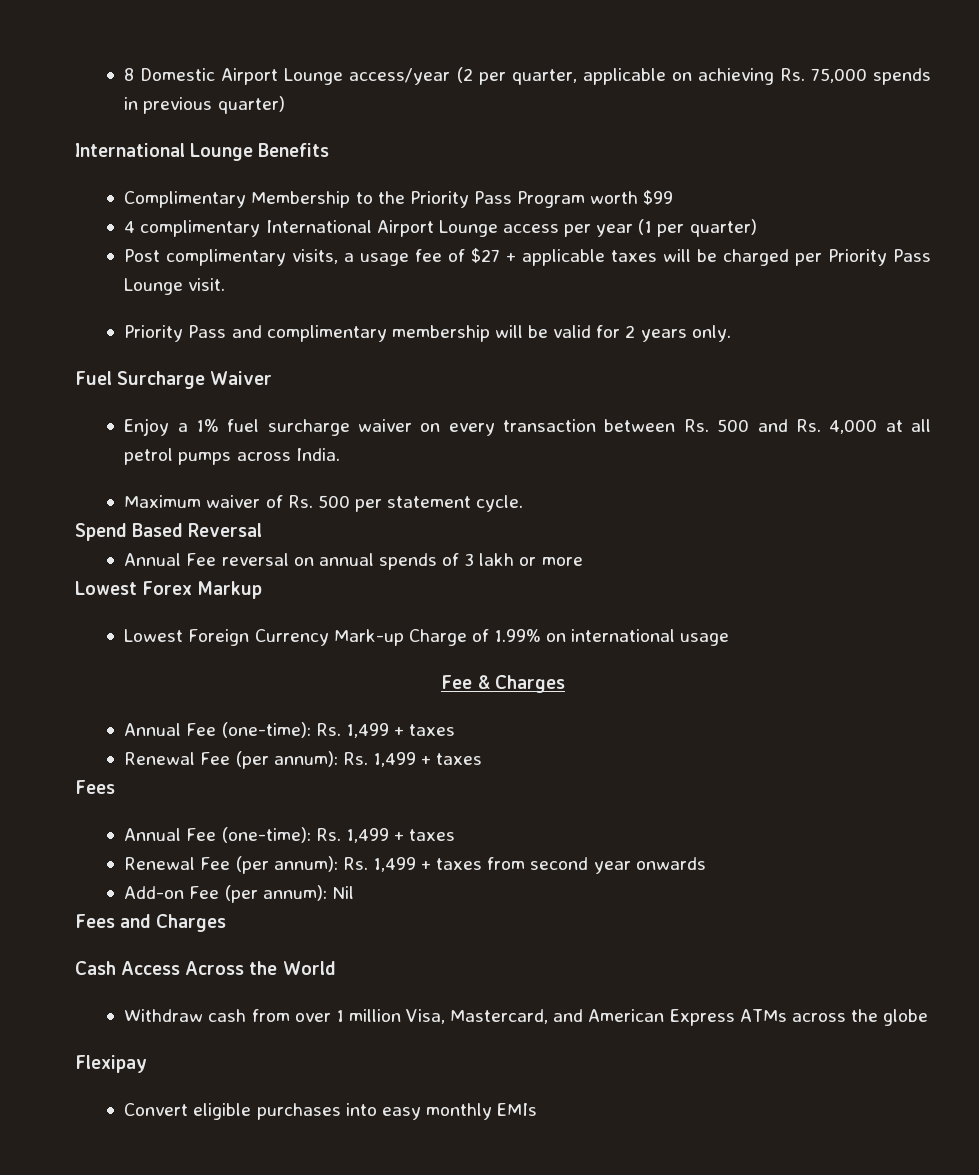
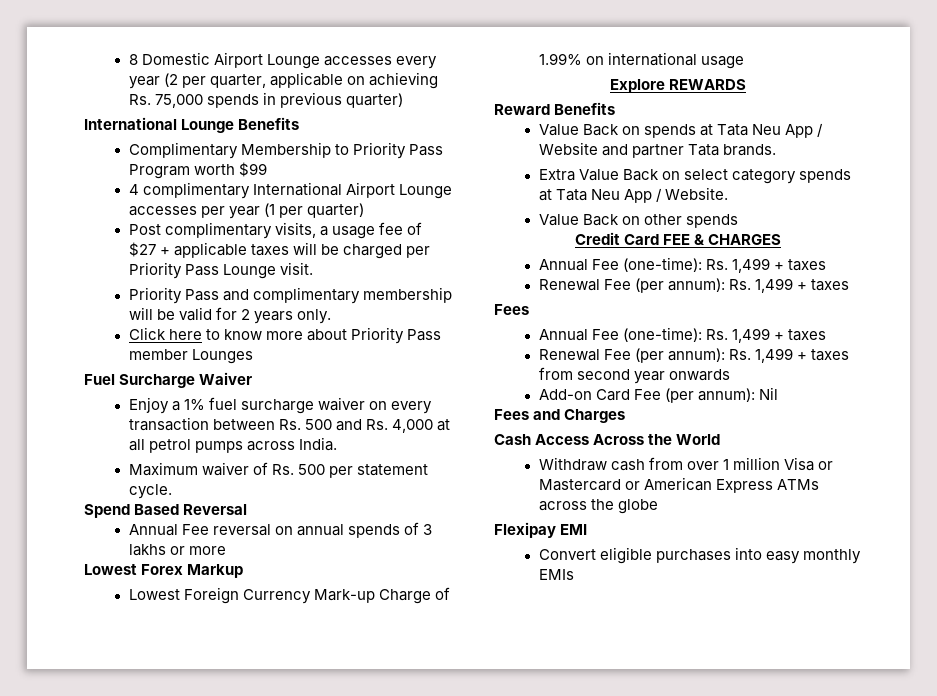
[349,68,451,85] access/year -> [323,56,437,69] [128,76,160,89] accesses every year
[377,191,405,204] the -> (349, 149) none
[502,224,559,233] access -> [128,206,197,216] accesses
(731, 333) none -> [128,327,441,344] [128,349,253,364] // Click here to know more about Priority Pass member Lounges
[479,553,515,566] lakh -> [128,544,166,556] lakhs
[441,675,565,693] Fee & Charges -> [609,79,747,93] [494,102,616,115] [538,123,823,138] [538,142,776,158] [538,169,851,184] [538,187,728,203] [538,214,738,228] [574,232,782,245] Explore REWARDS // Reward Benefits // Value Back on spends at Tata Neu App / Website and partner Tata brands. // Extra Value Back on select category spends at Tata Neu App / Website. // Value Back on other spends // Credit Card FEE & CHARGES
(185, 892) none -> [595,389,630,401] Card
[406,1009,584,1024] Visa, Mastercard, and -> [783,457,833,471] [538,479,640,491] Visa or Mastercard or
(147, 1064) none -> [560,524,588,535] EMI

